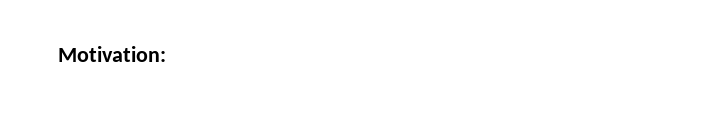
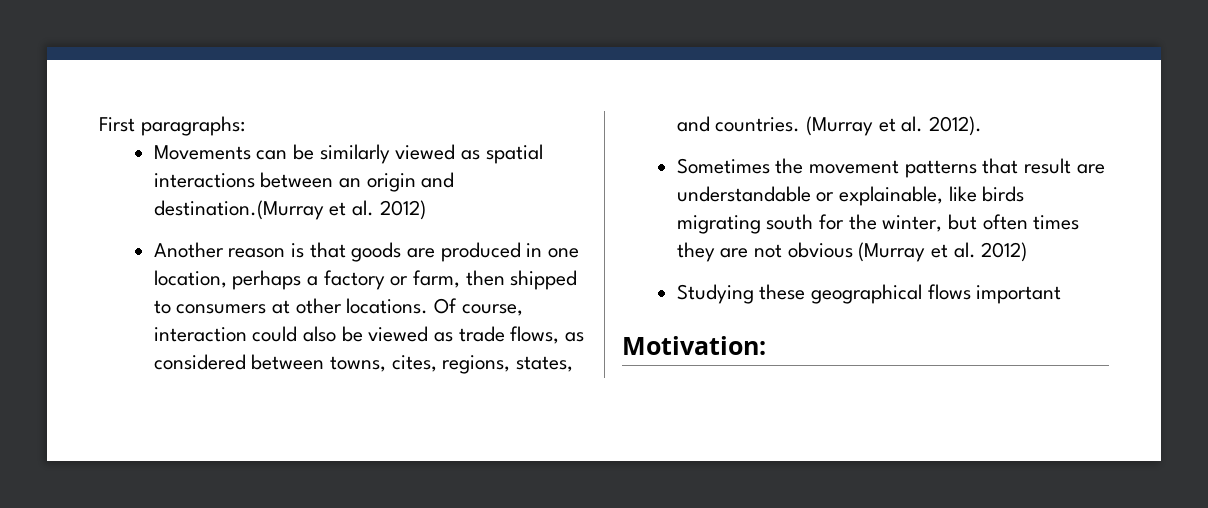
(58, 54) none -> [99,116,245,136] [153,144,543,164] [153,172,455,192] [153,200,426,220] [153,242,580,262] [153,270,578,290] [153,298,523,316] [153,326,585,344] [153,354,574,374] [676,116,983,136] [676,158,1105,178] [676,186,1025,206] [676,214,1080,234] [676,242,1028,262] [676,284,1062,304] First paragraphs: // Movements can be similarly viewed as spatial interactions between an origin and destination.(Murray et al. 2012) // Another reason is that goods are produced in one location, perhaps a factory or farm, then shipped to consumers at other locations. Of course, interaction could also be viewed as trade flows, as considered between towns, cites, regions, states, and countries. (Murray et al. 2012). // Sometimes the movement patterns that result are understandable or explainable, like birds migrating south for the winter, but often times they are not obvious (Murray et al. 2012) // Studying these geographical flows important //

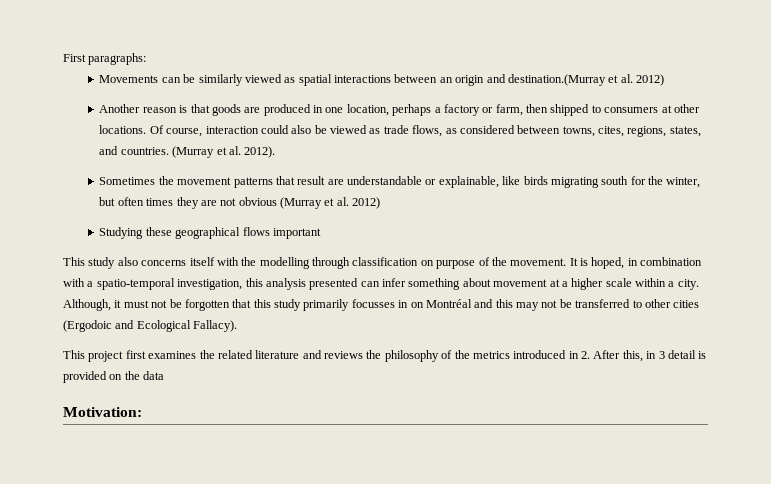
(1062, 294) none -> [63,257,703,269] [63,278,699,290] [63,299,700,311] [63,320,238,332] [63,350,707,362] [63,371,165,383] // This study also concerns itself with the modelling through classification on purpose of the movement. It is hoped, in combination with a spatio-temporal investigation, this analysis presented can infer something about movement at a higher scale within a city. Although, it must not be forgotten that this study primarily focusses in on Montréal and this may not be transferred to other cities (Ergodoic and Ecological Fallacy). // This project first examines the related literature and reviews the philosophy of the metrics introduced in 2. After this, in 3 detail is provided on the data

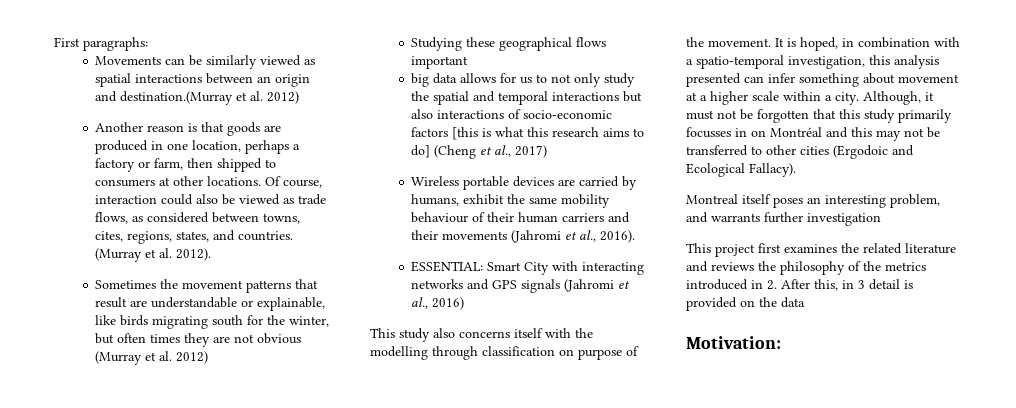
(321, 233) none -> [411,73,636,87] [411,91,643,105] [411,109,613,119] [411,127,645,140] [411,145,548,159] [411,176,638,190] [411,194,611,208] [411,212,631,223] [411,230,636,243] [411,261,645,275] [411,279,631,293] [411,297,465,310] // big data allows for us to not only study the spatial and temporal interactions but also interactions of socio-economic factors [this is what this research aims to do] (Cheng et al., 2017) // Wireless portable devices are carried by humans, exhibit the same mobility behaviour of their human carriers and their movements (Jahromi et al., 2016). // ESSENTIAL: Smart City with interacting networks and GPS signals (Jahromi et al., 2016)
(238, 326) none -> [686,194,940,208] [686,212,881,226] // Montreal itself poses an interesting problem, and warrants further investigation

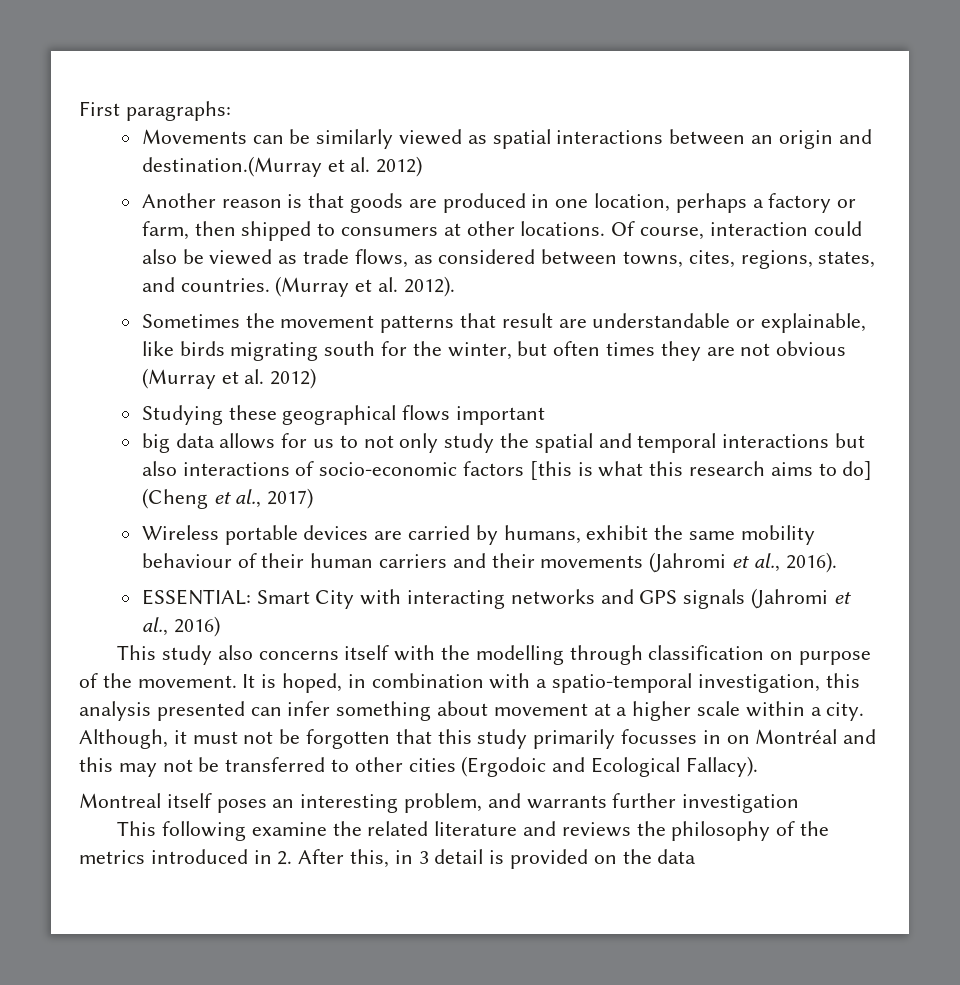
[715,243,837,257] project first examines -> [161,821,327,841] following examine
[686,336,781,349] // Motivation: -> (697, 856) none

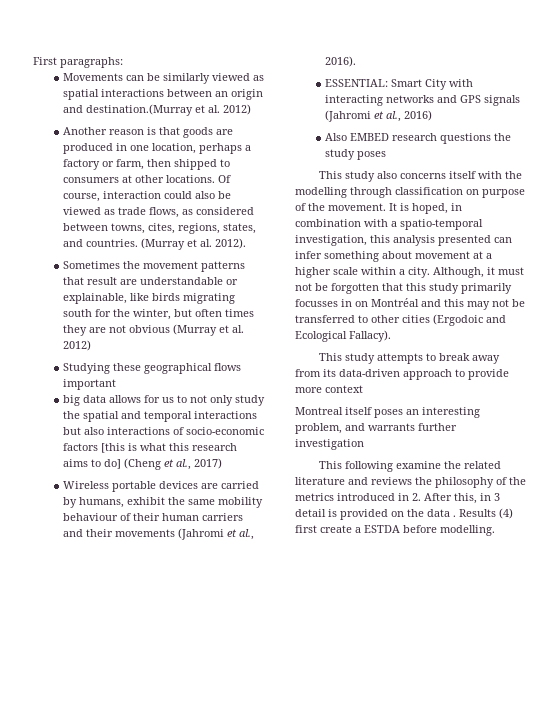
(220, 626) none -> [325,133,512,144] [325,149,387,160] // Also EMBED research questions the study poses
(758, 766) none -> [319,353,501,364] [295,369,509,380] [295,385,363,393] // This study attempts to break away from its data-driven approach to provide more context
(697, 856) none -> [453,508,513,519] [295,525,495,536] . Results (4) first create a ESTDA before modelling.

